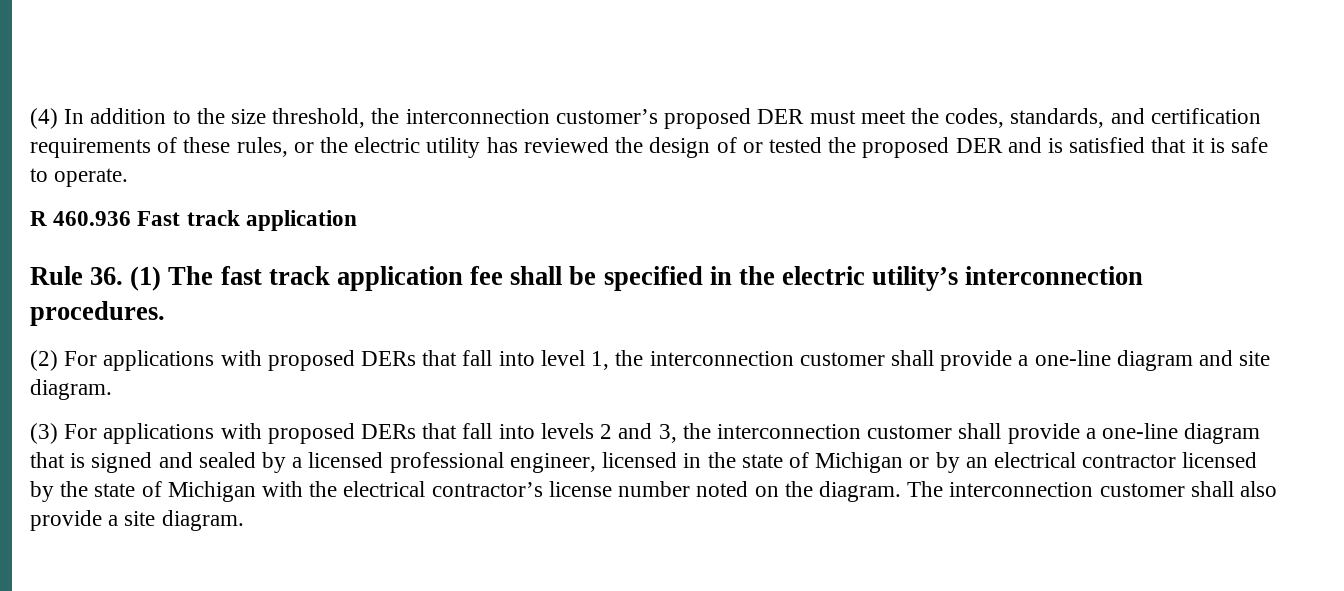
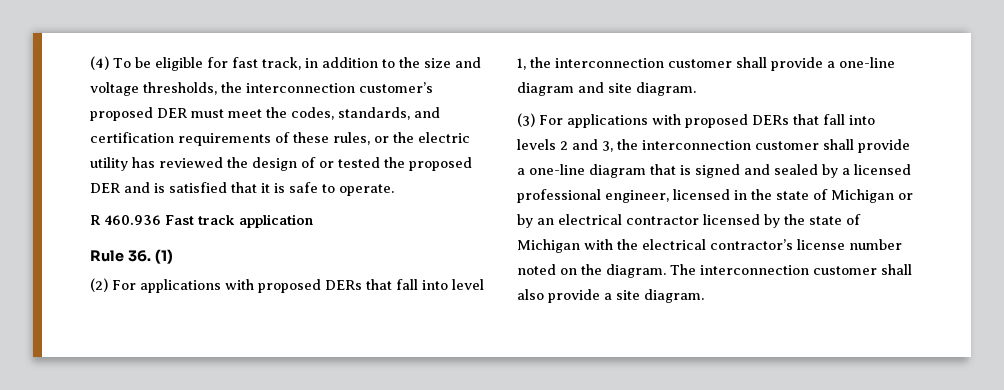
[64,109,85,124] In -> [113,57,318,71] To be eligible for fast track, in
[272,108,366,128] threshold, -> [454,57,481,68] [90,82,217,96] and voltage thresholds,
[168,266,1144,291] [30,301,165,326] The fast track application fee shall be specified in the electric utility’s interconnection procedures. -> (173, 256) none

